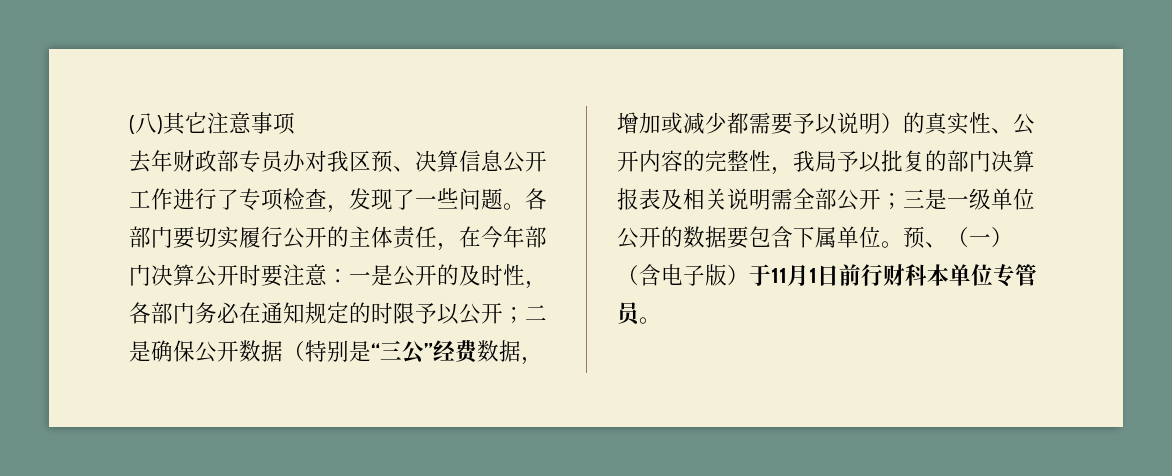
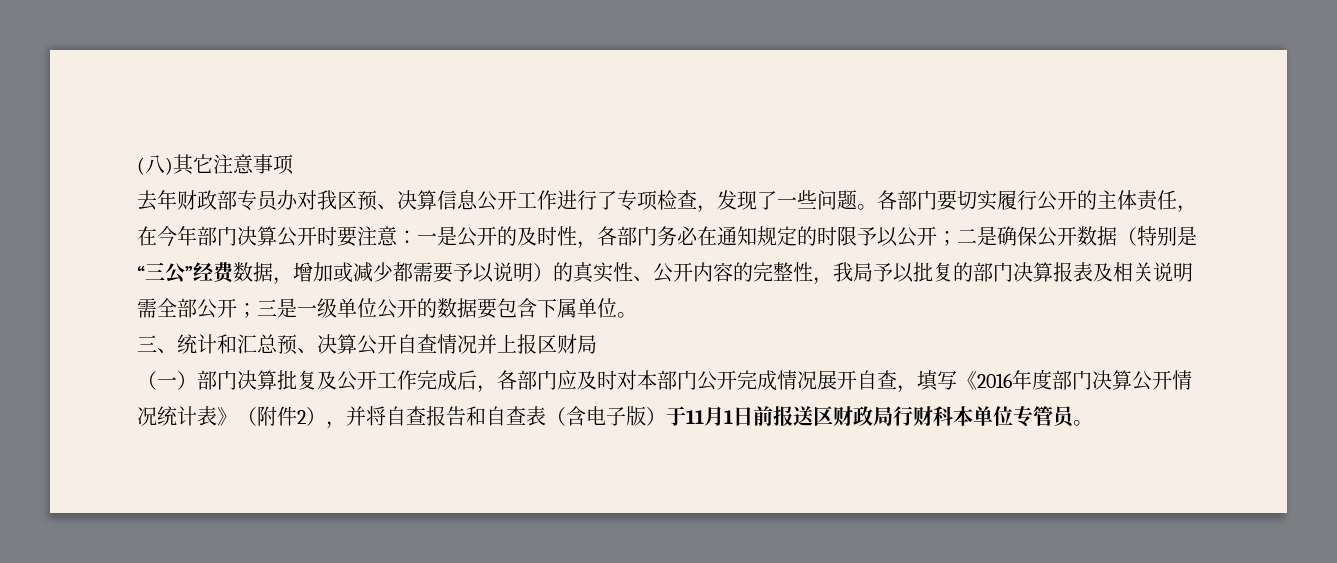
[903,226,1013,249] 预、（一） -> [137,334,597,355] [137,369,1192,393] [137,406,546,429] // 三、统计和汇总预、决算公开自查情况并上报区财局 // （一）部门决算批复及公开工作完成后，各部门应及时对本部门公开完成情况展开自查，填写《2016年度部门决算公开情况统计表》（附件2），并将自查报告和自查表
(861, 275) none -> [773,406,893,427] 报送区财政局

